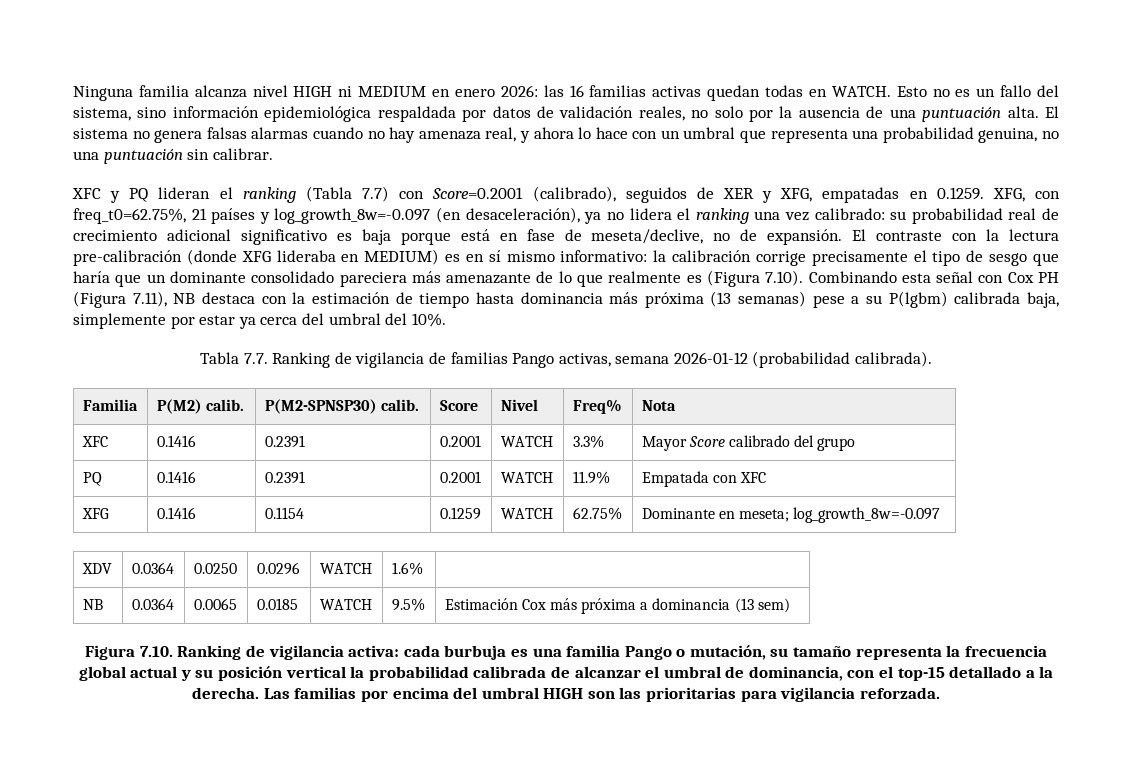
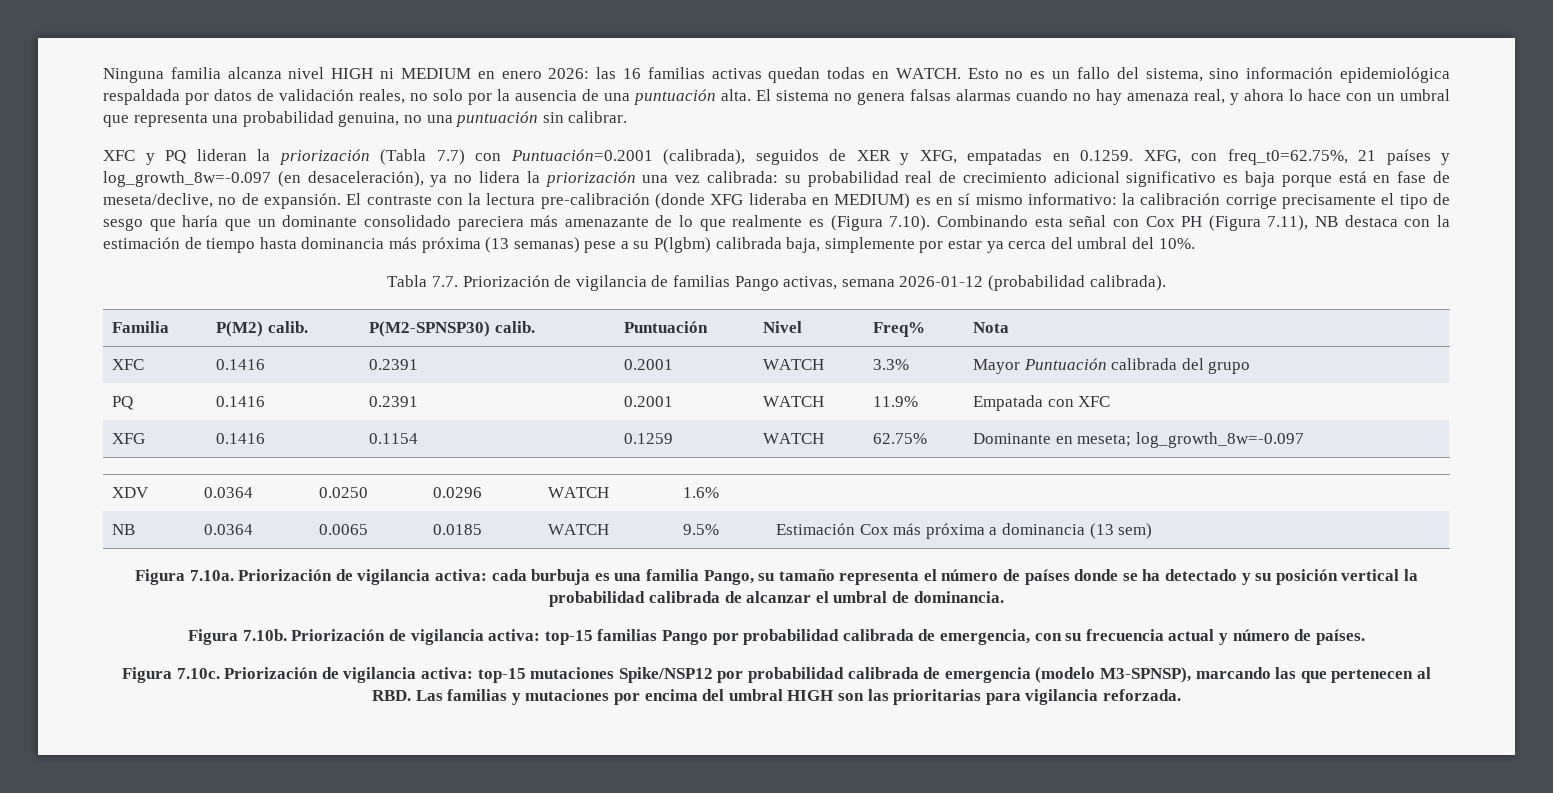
[219,187,296,203] el ranking -> [257,149,370,165] la priorización
[432,186,616,202] Score=0.2001 (calibrado), -> [510,149,745,165] Puntuación=0.2001 (calibrada),
[677,208,749,224] el ranking -> [526,171,636,187] la priorización
[814,208,885,220] calibrado: -> [706,171,778,183] calibrada:
[272,352,331,368] Ranking -> [462,275,550,287] Priorización
[439,400,478,411] Score -> [624,321,709,333] Puntuación
[688,435,790,447] Score calibrado -> [1023,358,1178,370] Puntuación calibrada
[139,645,242,660] 7.10. Ranking -> [189,569,333,581] 7.10a. Priorización
[624,645,1047,660] [78,666,178,681] Pango o mutación, su tamaño representa la frecuencia global actual -> [703,569,1238,585] Pango, su tamaño representa el número de países donde se ha detectado
[748,666,1054,681] [192,687,357,699] dominancia, con el top-15 detallado a la derecha. Las familias -> [913,591,1004,603] [188,629,1365,645] [122,667,1431,683] [372,689,610,705] dominancia. // Figura 7.10b. Priorización de vigilancia activa: top-15 familias Pango por probabilidad calibrada de emergencia, con su frecuencia actual y número de países. // Figura 7.10c. Priorización de vigilancia activa: top-15 mutaciones Spike/NSP12 por probabilidad calibrada de emergencia (modelo M3-SPNSP), marcando las que pertenecen al RBD. Las familias y mutaciones

